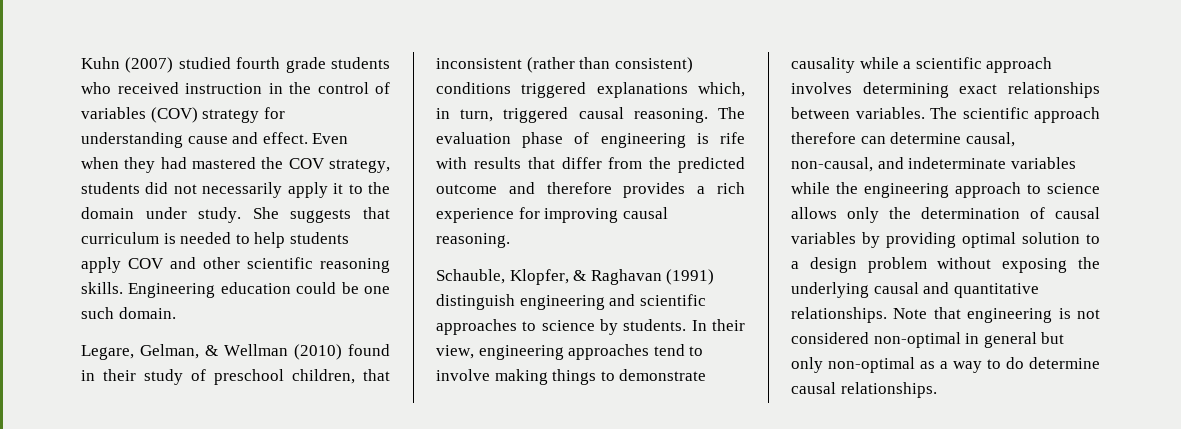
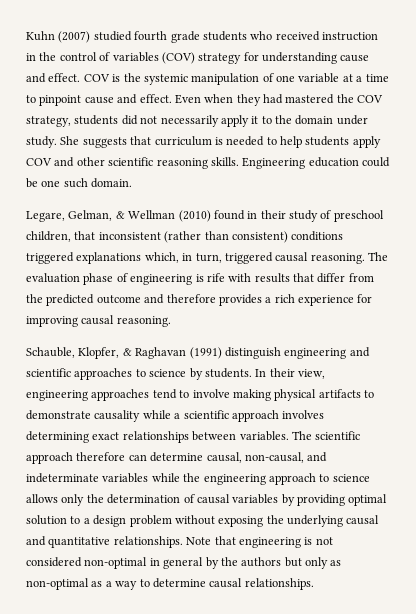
(308, 138) none -> [83,73,389,85] [26,94,172,106] COV is the systemic manipulation of one variable at a time to pinpoint cause and effect.
[552,369,597,385] things -> [274,389,361,401] physical artifacts
(1037, 340) none -> [205,557,282,569] by the authors
(823, 365) none -> [330,560,342,566] as
[1006,357,1024,369] do -> (150, 583) none

